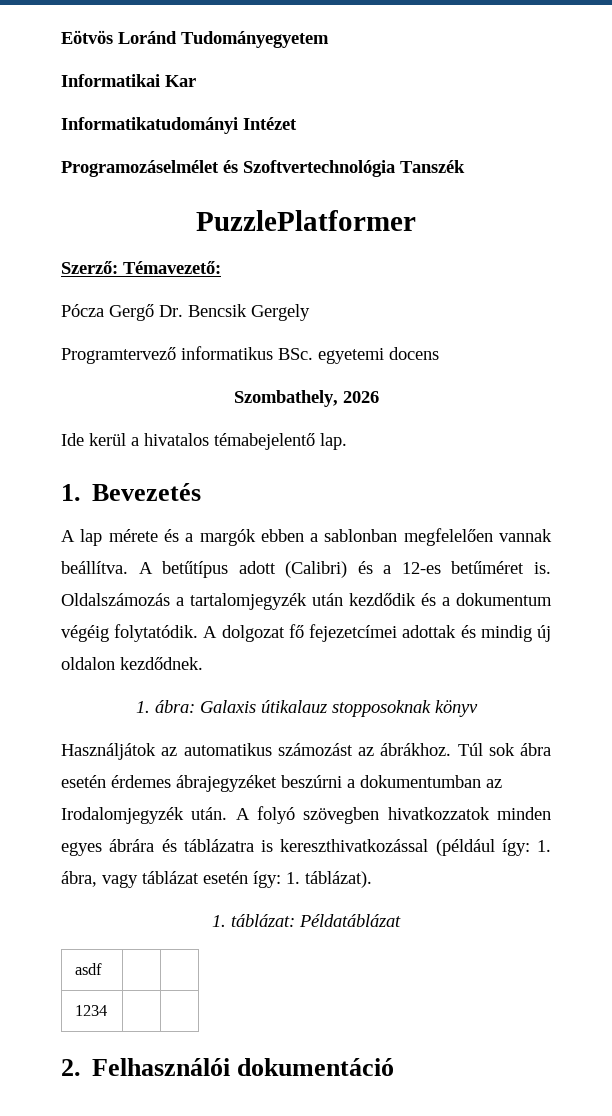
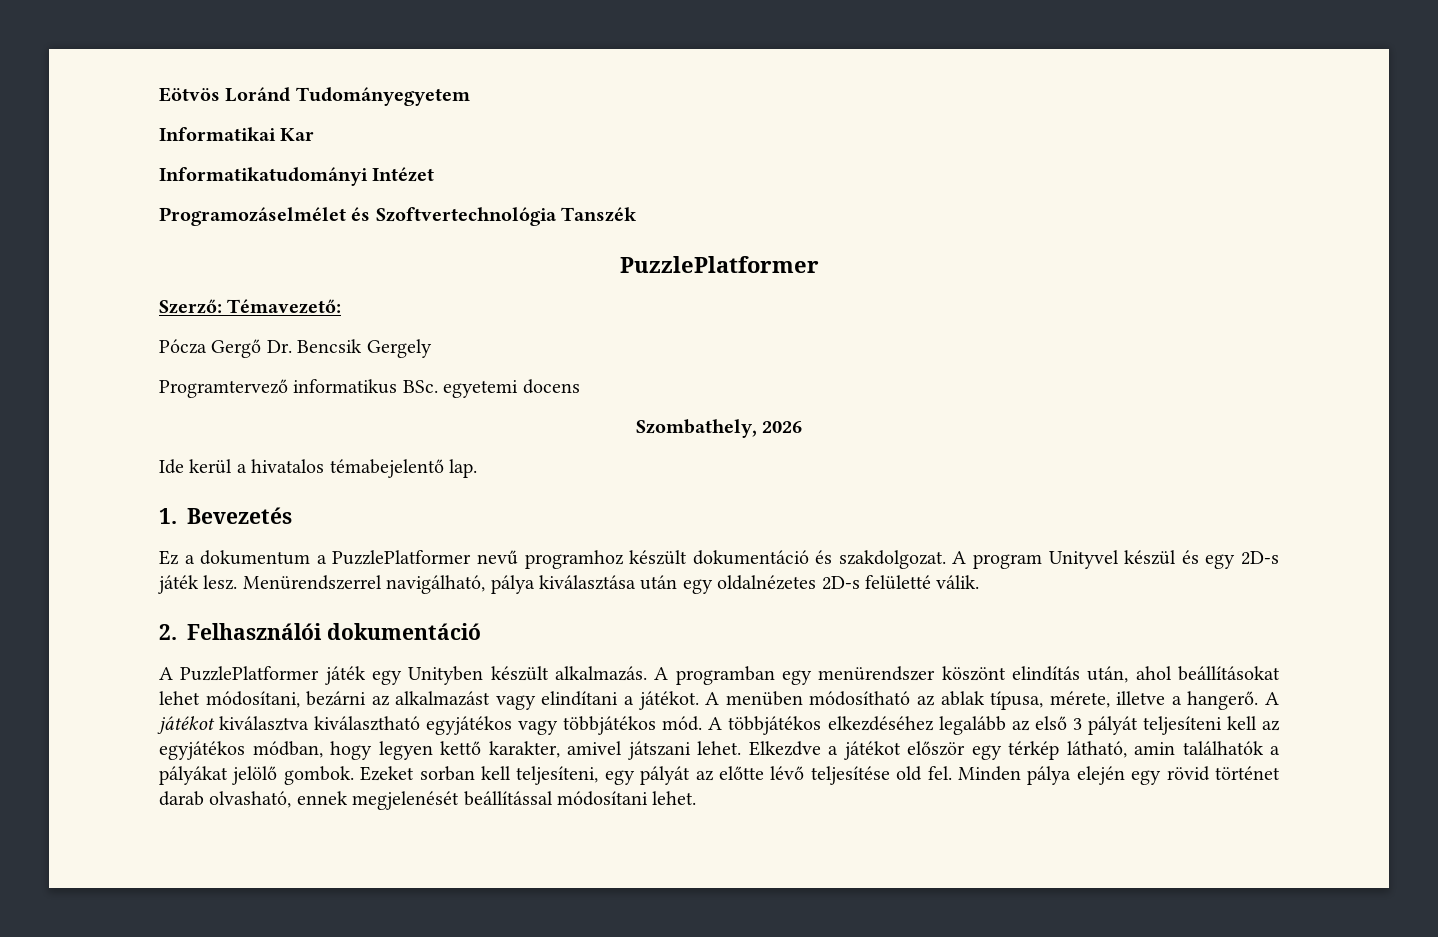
[61,528,552,546] [61,561,551,578] [61,593,552,610] [61,624,551,642] [61,657,203,670] [135,700,478,717] [61,743,551,760] [61,775,502,792] [61,806,551,824] [61,839,551,856] [61,871,372,888] [212,914,401,927] [75,963,103,975] [75,1005,108,1016] [61,1058,395,1076] A lap mérete és a margók ebben a sablonban megfelelően vannak beállítva. A betűtípus adott (Calibri) és a 12-es betűméret is. Oldalszámozás a tartalomjegyzék után kezdődik és a dokumentum végéig folytatódik. A dolgozat fő fejezetcímei adottak és mindig új oldalon kezdődnek. // 1. ábra: Galaxis útikalauz stopposoknak könyv // Használjátok az automatikus számozást az ábrákhoz. Túl sok ábra esetén érdemes ábrajegyzéket beszúrni a dokumentumban az Irodalomjegyzék után. A folyó szövegben hivatkozzatok minden egyes ábrára és táblázatra is kereszthivatkozással (például így: 1. ábra, vagy táblázat esetén így: 1. táblázat). // 1. táblázat: Példatáblázat // asdf | | // 1234 | | // 2. Felhasználói dokumentáció -> [159,550,1279,569] [158,575,980,594] [159,623,481,640] [159,666,1281,685] [159,691,1279,710] [157,716,1280,735] [159,741,1280,760] [159,766,1280,785] [159,791,697,810] Ez a dokumentum a PuzzlePlatformer nevű programhoz készült dokumentáció és szakdolgozat. A program Unityvel készül és egy 2D-s játék lesz. Menürendszerrel navigálható, pálya kiválasztása után egy oldalnézetes 2D-s felületté válik. // 2. Felhasználói dokumentáció // A PuzzlePlatformer játék egy Unityben készült alkalmazás. A programban egy menürendszer köszönt elindítás után, ahol beállításokat lehet módosítani, bezárni az alkalmazást vagy elindítani a játékot. A menüben módosítható az ablak típusa, mérete, illetve a hangerő. A játékot kiválasztva kiválasztható egyjátékos vagy többjátékos mód. A többjátékos elkezdéséhez legalább az első 3 pályát teljesíteni kell az egyjátékos módban, hogy legyen kettő karakter, amivel játszani lehet. Elkezdve a játékot először egy térkép látható, amin találhatók a pályákat jelölő gombok. Ezeket sorban kell teljesíteni, egy pályát az előtte lévő teljesítése old fel. Minden pálya elején egy rövid történet darab olvasható, ennek megjelenését beállítással módosítani lehet.

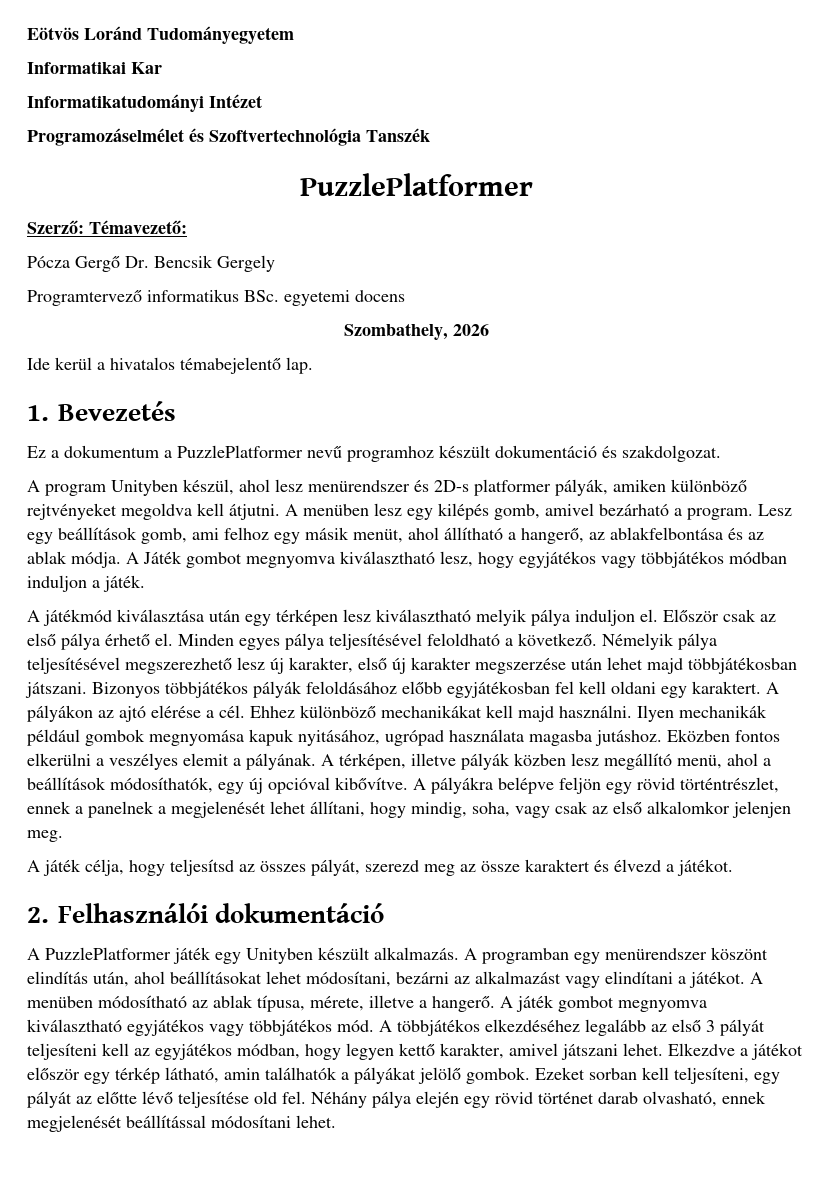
(946, 559) none -> (721, 453) //
[1048,550,1279,569] [158,575,980,594] Unityvel készül és egy 2D-s játék lesz. Menürendszerrel navigálható, pálya kiválasztása után egy oldalnézetes 2D-s felületté válik. -> [111,479,747,496] [27,503,792,520] [27,527,764,544] [27,551,787,568] [27,575,145,592] [27,609,776,626] [27,633,717,650] [27,657,797,674] [25,681,779,698] [27,705,767,722] [27,729,780,746] [27,753,771,770] [27,777,779,794] [27,801,791,818] [27,830,63,842] [27,859,733,876] Unityben készül, ahol lesz menürendszer és 2D-s platformer pályák, amiken különböző rejtvényeket megoldva kell átjutni. A menüben lesz egy kilépés gomb, amivel bezárható a program. Lesz egy beállítások gomb, ami felhoz egy másik menüt, ahol állítható a hangerő, az ablakfelbontása és az ablak módja. A Játék gombot megnyomva kiválasztható lesz, hogy egyjátékos vagy többjátékos módban induljon a játék. // A játékmód kiválasztása után egy térképen lesz kiválasztható melyik pálya induljon el. Először csak az első pálya érhető el. Minden egyes pálya teljesítésével feloldható a következő. Némelyik pálya teljesítésével megszerezhető lesz új karakter, első új karakter megszerzése után lehet majd többjátékosban játszani. Bizonyos többjátékos pályák feloldásához előbb egyjátékosban fel kell oldani egy karaktert. A pályákon az ajtó elérése a cél. Ehhez különböző mechanikákat kell majd használni. Ilyen mechanikák például gombok megnyomása kapuk nyitásához, ugrópad használata magasba jutáshoz. Eközben fontos elkerülni a veszélyes elemit a pályának. A térképen, illetve pályák közben lesz megállító menü, ahol a beállítások módosíthatók, egy új opcióval kibővítve. A pályákra belépve feljön egy rövid történtrészlet, ennek a panelnek a megjelenését lehet állítani, hogy mindig, soha, vagy csak az első alkalomkor jelenjen meg. // A játék célja, hogy teljesítsd az összes pályát, szerezd meg az össze karaktert és élvezd a játékot.
[157,716,310,734] játékot kiválasztva -> [516,995,707,1012] játék gombot megnyomva
[957,766,1021,781] Minden -> [311,1092,367,1108] Néhány

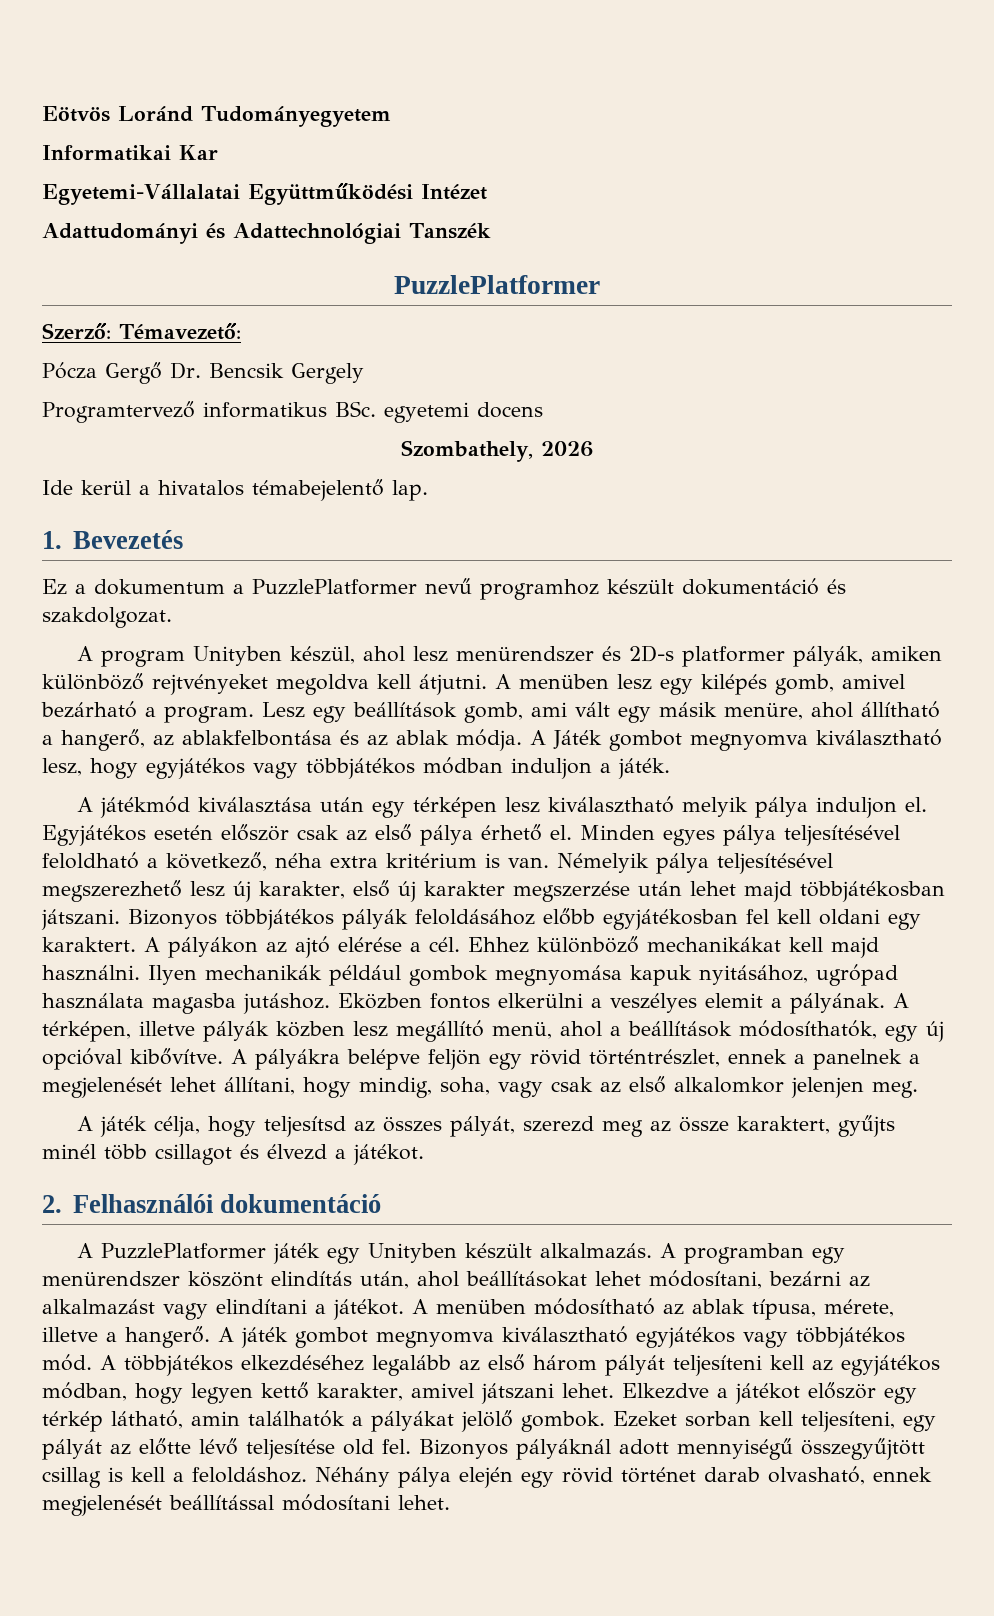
[27,94,204,112] Informatikatudományi -> [42,183,413,205] Egyetemi-Vállalatai Együttműködési
[27,128,361,146] Programozáselmélet és Szoftvertechnológia -> [42,223,401,244] Adattudományi és Adattechnológiai
[224,527,269,540] felhoz -> [575,702,610,717] vált
[353,529,403,543] menüt, -> [724,703,803,720] menüre,
[663,609,719,622] Először -> [42,824,289,846] Egyjátékos esetén először
[518,633,597,646] következő. -> [166,852,549,871] következő, néha extra kritérium is van.
[525,859,590,872] karaktert -> [737,1115,896,1137] [42,1144,232,1165] karaktert, gyűjts minél több csillagot
[706,1020,715,1032] 3 -> [533,1355,597,1371] három
(306, 1097) none -> [419,1438,925,1460] [42,1467,307,1488] Bizonyos pályáknál adott mennyiségű összegyűjtött csillag is kell a feloldáshoz.

